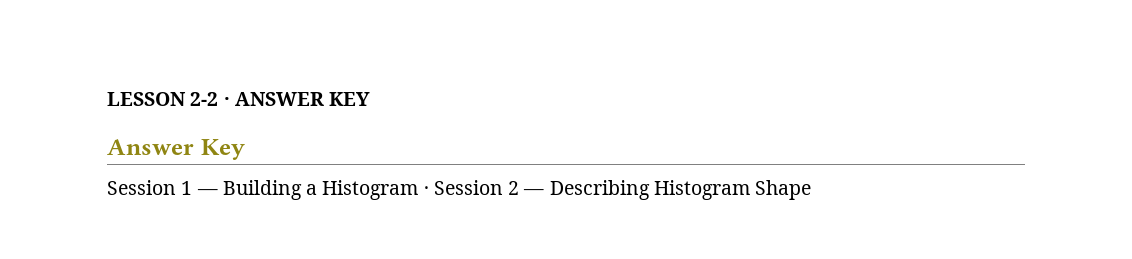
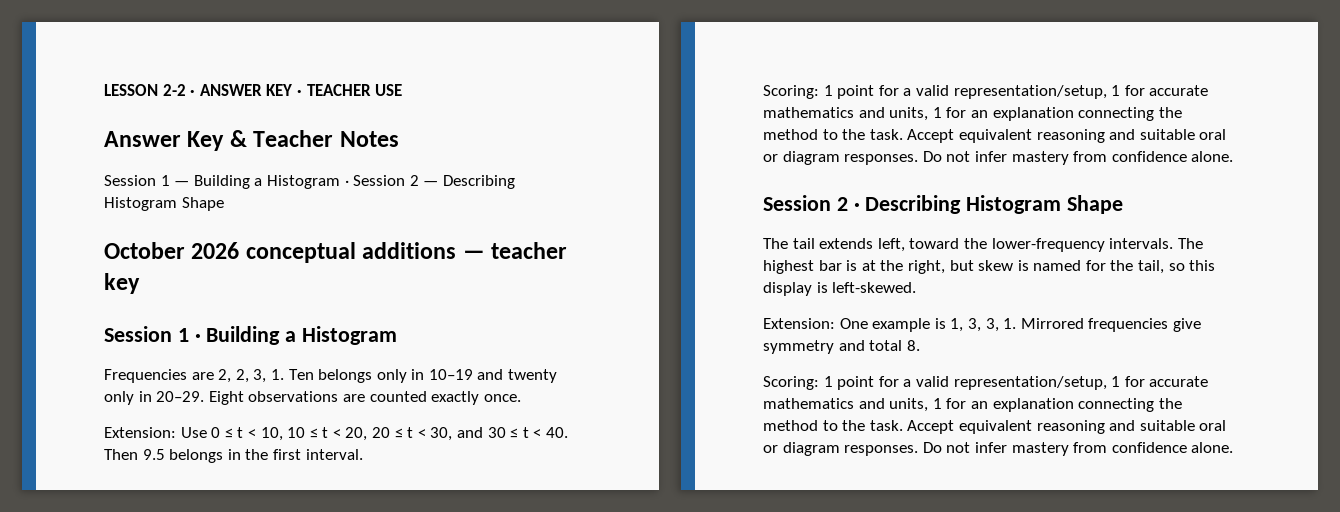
(371, 99) none -> [296,84,403,96] · TEACHER USE
(245, 149) none -> [229,130,399,147] & Teacher Notes
(812, 190) none -> [104,242,568,263] [104,273,140,294] [104,326,398,345] [104,369,558,383] [104,391,521,405] [104,427,568,441] [104,449,363,463] [763,85,1209,99] [763,107,1182,121] [763,129,1227,143] [763,151,1234,165] [763,195,1124,214] [763,238,1203,252] [763,260,1216,274] [763,282,917,296] [763,318,1201,332] [763,340,920,354] [763,376,1209,390] [763,398,1182,412] [763,420,1227,434] [763,442,1234,456] // October 2026 conceptual additions — teacher key // Session 1 · Building a Histogram // Frequencies are 2, 2, 3, 1. Ten belongs only in 10–19 and twenty only in 20–29. Eight observations are counted exactly once. // Extension: Use 0 ≤ t < 10, 10 ≤ t < 20, 20 ≤ t < 30, and 30 ≤ t < 40. Then 9.5 belongs in the first interval. // Scoring: 1 point for a valid representation/setup, 1 for accurate mathematics and units, 1 for an explanation connecting the method to the task. Accept equivalent reasoning and suitable oral or diagram responses. Do not infer mastery from confidence alone. // Session 2 · Describing Histogram Shape // The tail extends left, toward the lower-frequency intervals. The highest bar is at the right, but skew is named for the tail, so this display is left-skewed. // Extension: One example is 1, 3, 3, 1. Mirrored frequencies give symmetry and total 8. // Scoring: 1 point for a valid representation/setup, 1 for accurate mathematics and units, 1 for an explanation connecting the method to the task. Accept equivalent reasoning and suitable oral or diagram responses. Do not infer mastery from confidence alone.

